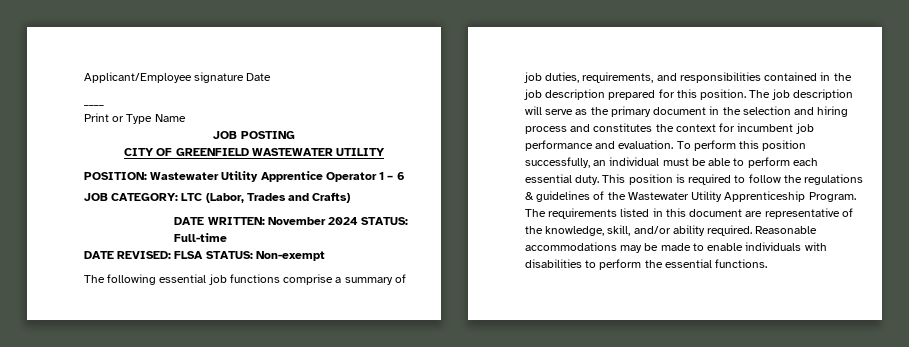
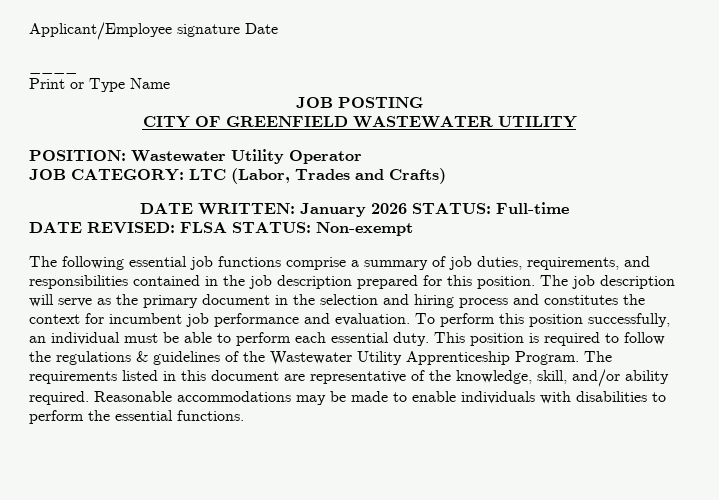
[260,171,323,182] Apprentice -> (284, 156) none
[379,172,405,180] 1 – 6 -> (362, 157) none
[267,217,359,225] November 2024 -> [300,203,408,217] January 2026

